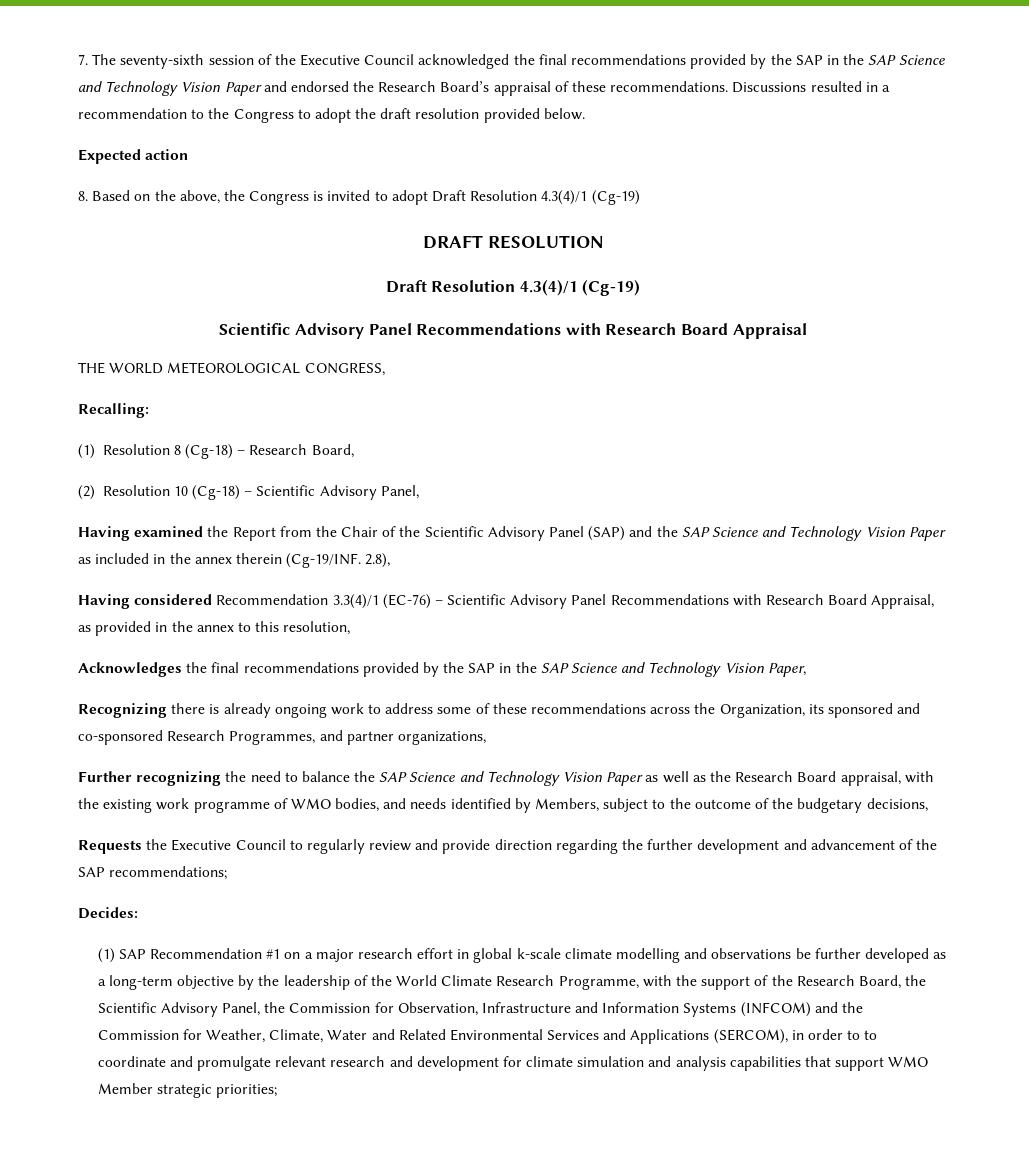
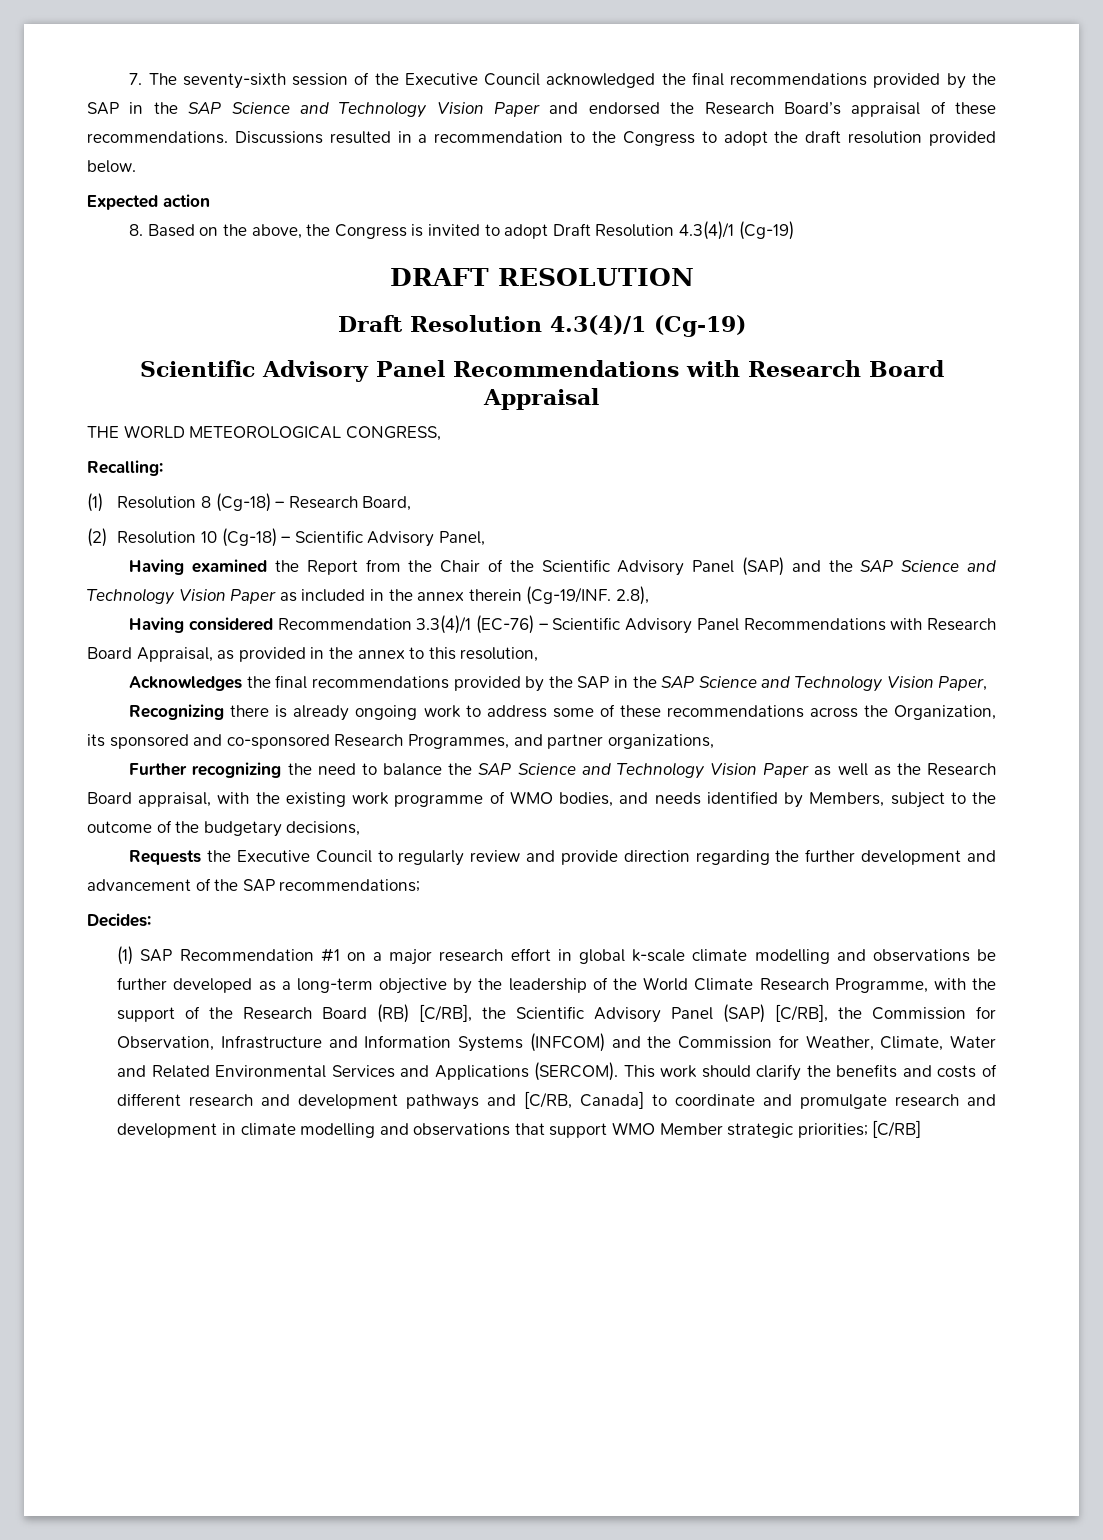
[858,975,927,989] [97,1002,260,1017] Board, the Scientific Advisory Panel, -> [322,1004,829,1023] Board (RB) [C/RB], the Scientific Advisory Panel (SAP) [C/RB],
[713,1029,861,1044] (SERCOM), in order to -> [534,1062,997,1081] [117,1091,645,1110] (SERCOM). This work should clarify the benefits and costs of different research and development pathways and [C/RB, Canada]
[275,1056,801,1071] relevant research and development for climate simulation and analysis capabilities -> [895,1094,996,1107] [117,1123,511,1138] research and development in climate modelling and observations
(277, 1091) none -> [872,1120,922,1138] [C/RB]

